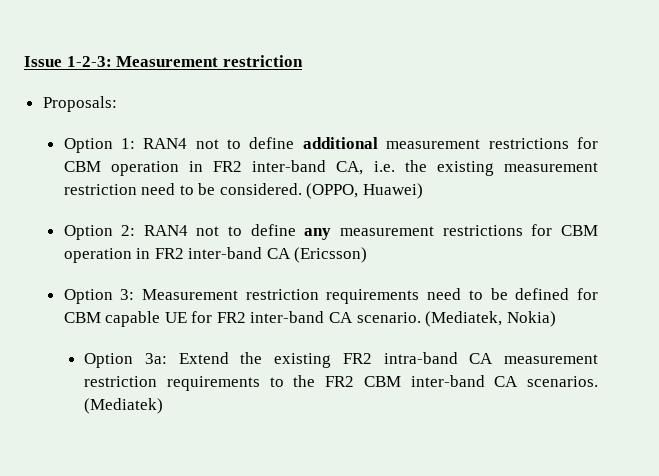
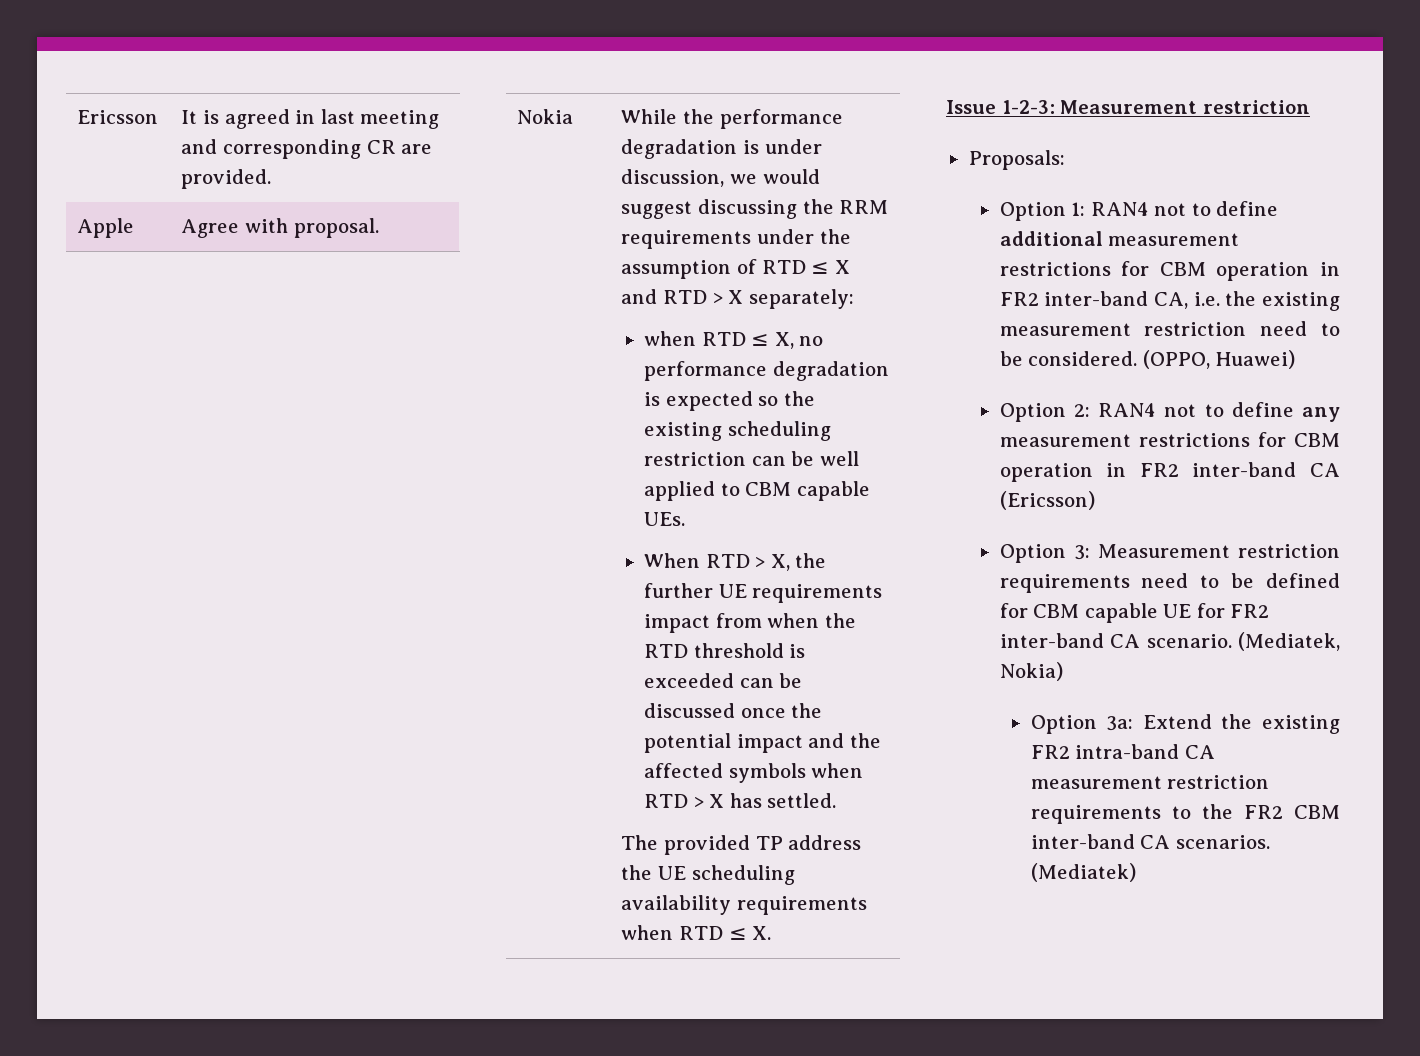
(24, 61) none -> [77,110,159,124] [181,109,440,129] [181,139,433,159] [181,169,272,189] [77,218,135,238] [181,218,379,238] [517,109,574,124] [621,109,843,129] [621,139,822,159] [621,169,820,187] [621,199,889,219] [621,229,851,249] [621,259,850,279] [621,289,854,309] [643,331,824,349] [643,361,889,381] [643,391,815,411] [643,421,831,441] [643,451,859,466] [643,481,870,501] [643,512,685,526] [643,553,827,571] [643,583,883,603] [643,613,856,633] [643,643,806,658] [643,673,803,688] [643,703,823,718] [643,733,881,753] [643,763,864,783] [643,793,837,808] [621,835,862,855] [621,865,795,885] [621,895,867,915] [621,925,772,940] Ericsson | It is agreed in last meeting and corresponding CR are provided. // Apple | Agree with proposal. // Nokia | While the performance degradation is under discussion, we would suggest discussing the RRM requirements under the assumption of RTD ≤ X and RTD > X separately: // when RTD ≤ X, no performance degradation is expected so the existing scheduling restriction can be well applied to CBM capable UEs. // When RTD > X, the further UE requirements impact from when the RTD threshold is exceeded can be discussed once the potential impact and the affected symbols when RTD > X has settled. // The provided TP address the UE scheduling availability requirements when RTD ≤ X. //

